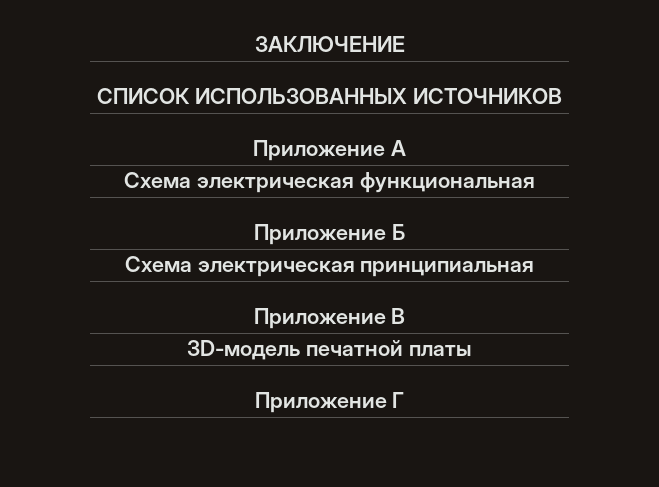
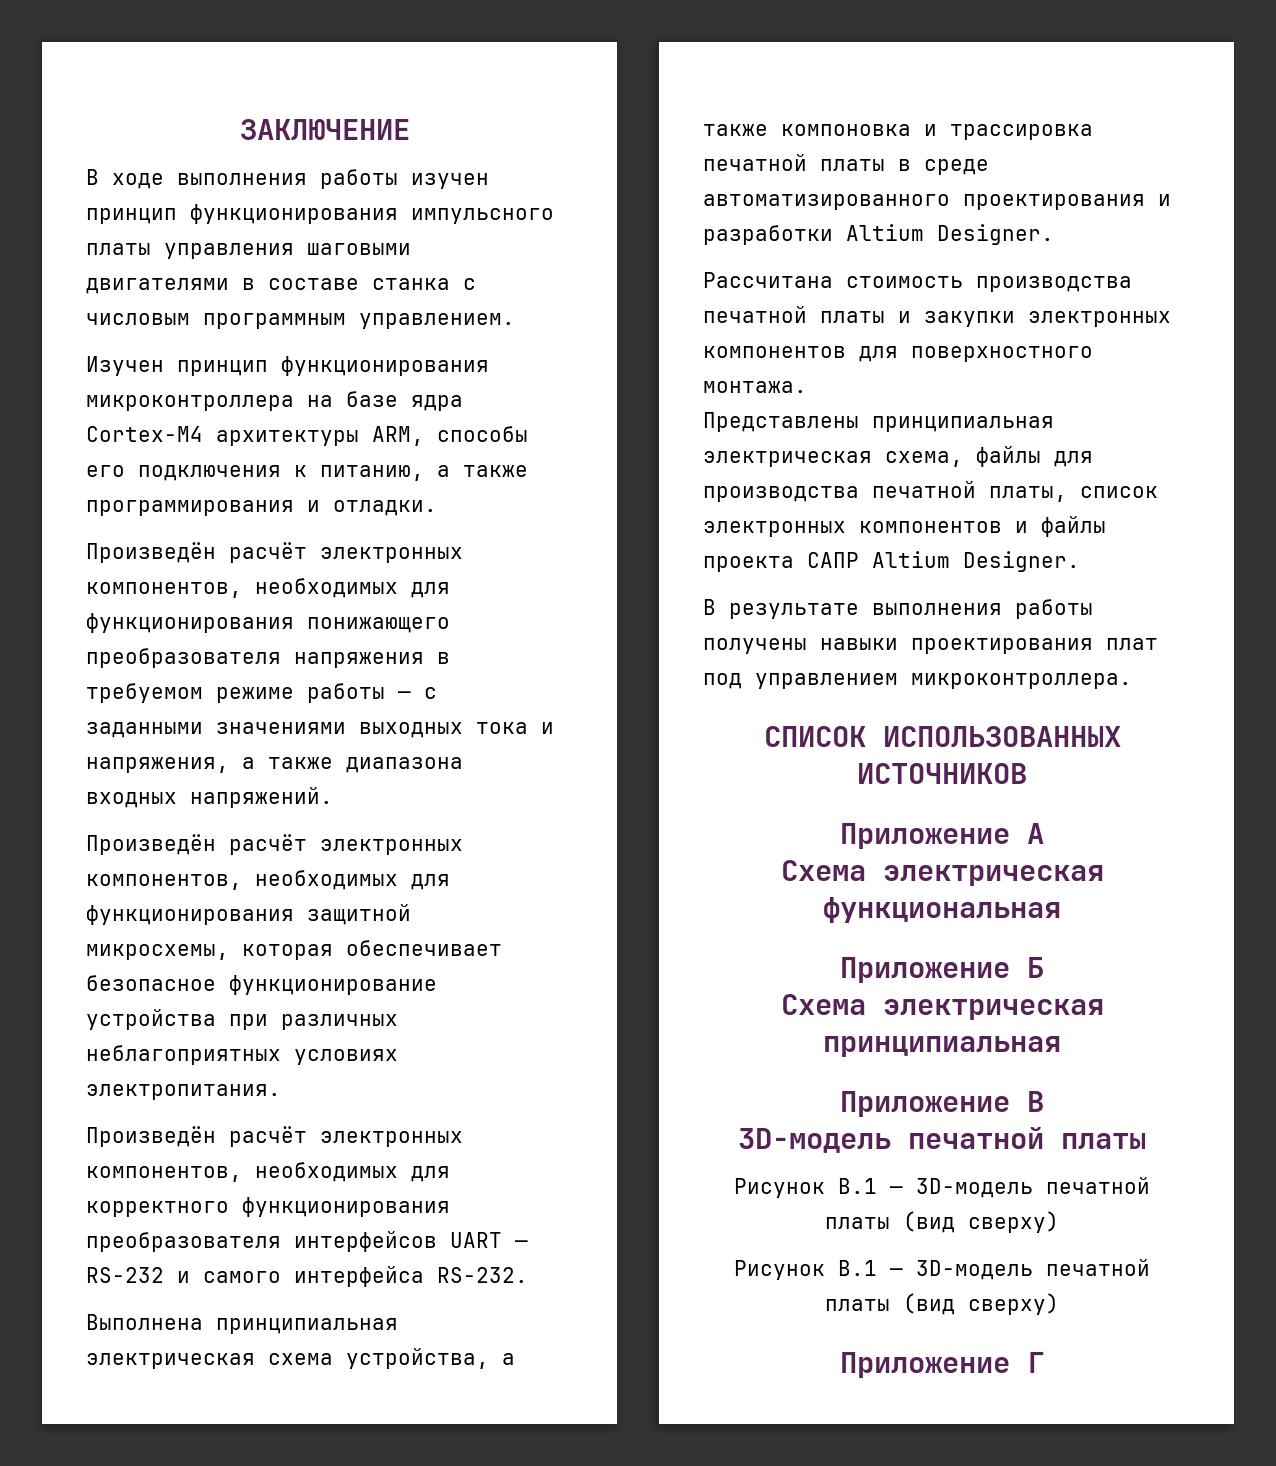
(405, 44) none -> [86,169,489,189] [86,204,554,224] [86,243,411,259] [86,278,476,294] [86,313,515,329] [86,356,489,376] [86,391,463,411] [86,426,528,446] [86,465,528,481] [86,500,437,516] [86,542,463,563] [86,578,450,598] [86,613,450,633] [86,648,450,668] [86,683,437,703] [86,722,554,738] [86,757,463,773] [86,787,333,808] [86,834,463,855] [86,870,450,890] [86,904,411,925] [86,940,502,960] [86,975,437,995] [86,1009,398,1030] [86,1045,398,1065] [86,1084,281,1100] [86,1126,463,1147] [86,1162,450,1182] [86,1197,450,1217] [86,1231,528,1252] [86,1266,528,1287] [86,1314,398,1334] [86,1348,515,1369] [703,124,1093,140] [703,154,989,175] [703,194,1171,210] [703,224,1054,245] [703,272,1132,292] [703,306,1171,327] [703,346,1093,362] [703,381,807,393] [703,412,1054,432] [703,446,1093,467] [703,481,1158,502] [703,516,1106,537] [703,551,1080,572] [703,599,1093,619] [703,638,1158,654] [703,673,1132,689] // В ходе выполнения работы изучен принцип функционирования импульсного платы управления шаговыми двигателями в составе станка с числовым программным управлением. // Изучен принцип функционирования микроконтроллера на базе ядра Cortex-M4 архитектуры ARM, способы его подключения к питанию, а также программирования и отладки. // Произведён расчёт электронных компонентов, необходимых для функционирования понижающего преобразователя напряжения в требуемом режиме работы — с заданными значениями выходных тока и напряжения, а также диапазона входных напряжений. // Произведён расчёт электронных компонентов, необходимых для функционирования защитной микросхемы, которая обеспечивает безопасное функционирование устройства при различных неблагоприятных условиях электропитания. // Произведён расчёт электронных компонентов, необходимых для корректного функционирования преобразователя интерфейсов UART — RS-232 и самого интерфейса RS-232. // Выполнена принципиальная электрическая схема устройства, а также компоновка и трассировка печатной платы в среде автоматизированного проектирования и разработки Altium Designer. // Рассчитана стоимость производства печатной платы и закупки электронных компонентов для поверхностного монтажа. // Представлены принципиальная электрическая схема, файлы для производства печатной платы, список электронных компонентов и файлы проекта САПР Altium Designer. // В результате выполнения работы получены навыки проектирования плат под управлением микроконтроллера.
(472, 350) none -> [734,1177,1150,1198] [825,1211,1059,1233] [734,1259,1150,1280] [825,1293,1059,1315] // Рисунок В.1 — 3D-модель печатной платы (вид сверху) // Рисунок В.1 — 3D-модель печатной платы (вид сверху)

